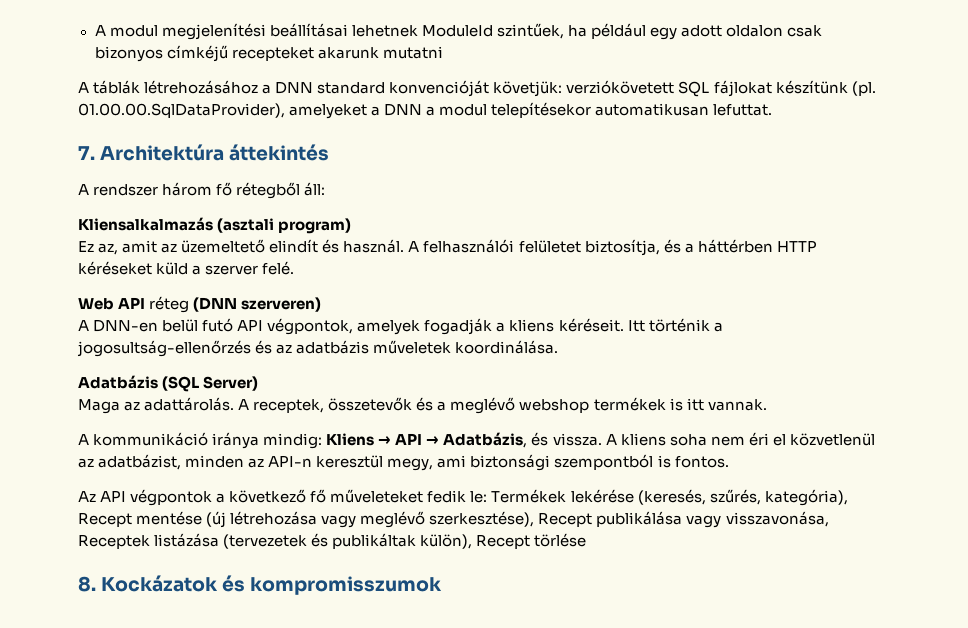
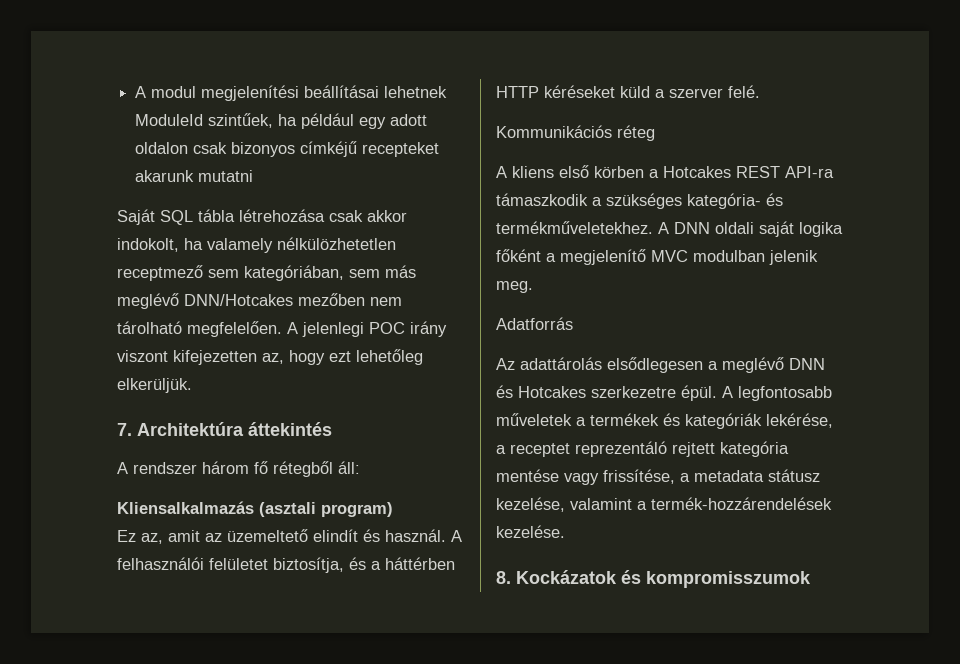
[78,80,876,97] [78,102,773,119] A táblák létrehozásához a DNN standard konvencióját követjük: verziókövetett SQL fájlokat készítünk (pl. 01.00.00.SqlDataProvider), amelyeket a DNN a modul telepítésekor automatikusan lefuttat. -> [117,209,407,225] [117,237,396,253] [117,265,416,281] [117,293,402,309] [117,321,447,337] [117,349,423,365] [117,378,192,393] Saját SQL tábla létrehozása csak akkor indokolt, ha valamely nélkülözhetetlen receptmező sem kategóriában, sem más meglévő DNN/Hotcakes mezőben nem tárolható megfelelően. A jelenlegi POC irány viszont kifejezetten az, hogy ezt lehetőleg elkerüljük.
[78,297,146,310] Web API -> [496,125,612,138] Kommunikációs
[193,297,322,312] [78,318,723,335] [77,340,559,357] [78,375,259,392] [78,397,767,414] [78,432,875,449] [78,454,729,471] [78,489,848,506] [78,511,829,528] [78,533,587,549] (DNN szerveren) // A DNN-en belül futó API végpontok, amelyek fogadják a kliens kéréseit. Itt történik a jogosultság-ellenőrzés és az adatbázis műveletek koordinálása. // Adatbázis (SQL Server) // Maga az adattárolás. A receptek, összetevők és a meglévő webshop termékek is itt vannak. // A kommunikáció iránya mindig: Kliens → API → Adatbázis, és vissza. A kliens soha nem éri el közvetlenül az adatbázist, minden az API-n keresztül megy, ami biztonsági szempontból is fontos. // Az API végpontok a következő fő műveleteket fedik le: Termékek lekérése (keresés, szűrés, kategória), Recept mentése (új létrehozása vagy meglévő szerkesztése), Recept publikálása vagy visszavonása, Receptek listázása (tervezetek és publikáltak külön), Recept törlése -> [496,165,834,178] [496,193,783,209] [496,221,843,237] [496,249,818,265] [496,281,533,293] [496,317,573,330] [496,357,825,373] [496,385,832,401] [496,413,833,429] [496,441,789,457] [496,469,820,485] [496,497,832,512] [496,525,565,538] // A kliens első körben a Hotcakes REST API-ra támaszkodik a szükséges kategória- és termékműveletekhez. A DNN oldali saját logika főként a megjelenítő MVC modulban jelenik meg. // Adatforrás // Az adattárolás elsődlegesen a meglévő DNN és Hotcakes szerkezetre épül. A legfontosabb műveletek a termékek és kategóriák lekérése, a receptet reprezentáló rejtett kategória mentése vagy frissítése, a metadata státusz kezelése, valamint a termék-hozzárendelések kezelése.

